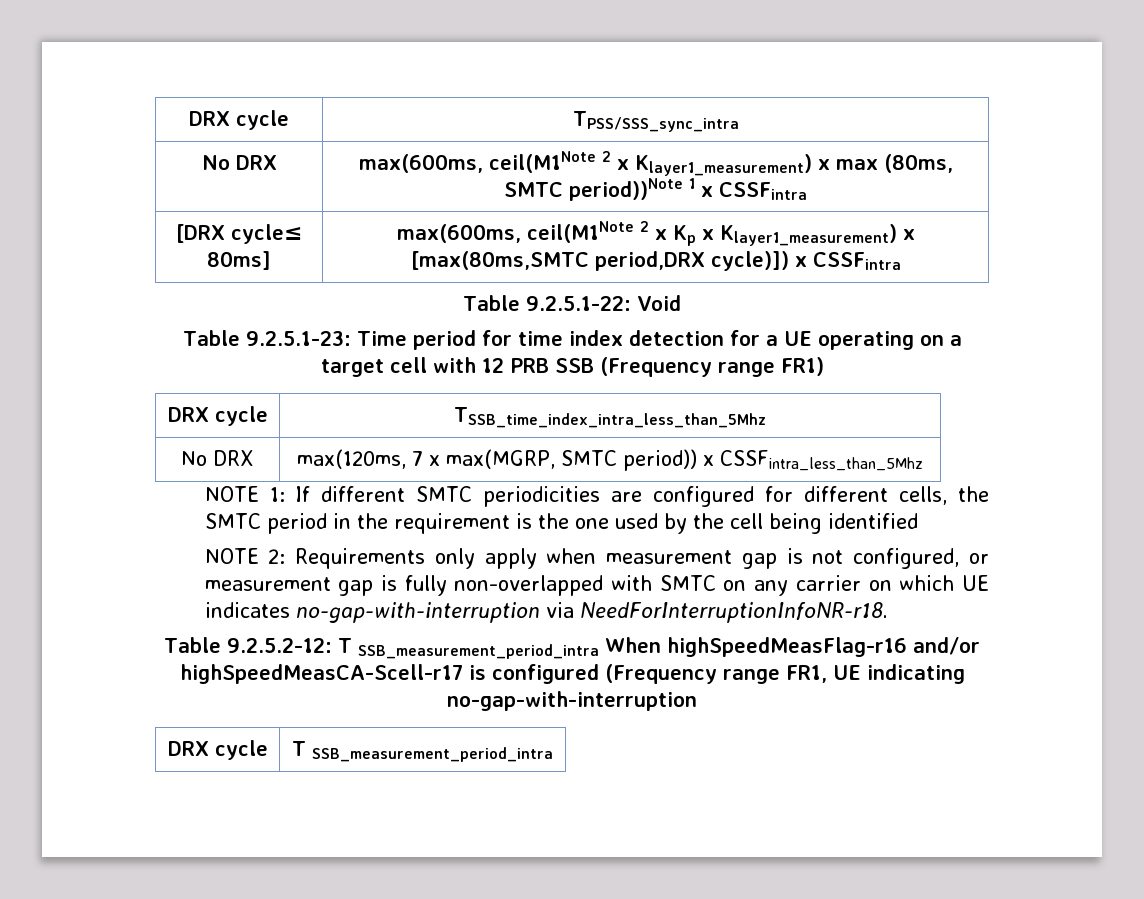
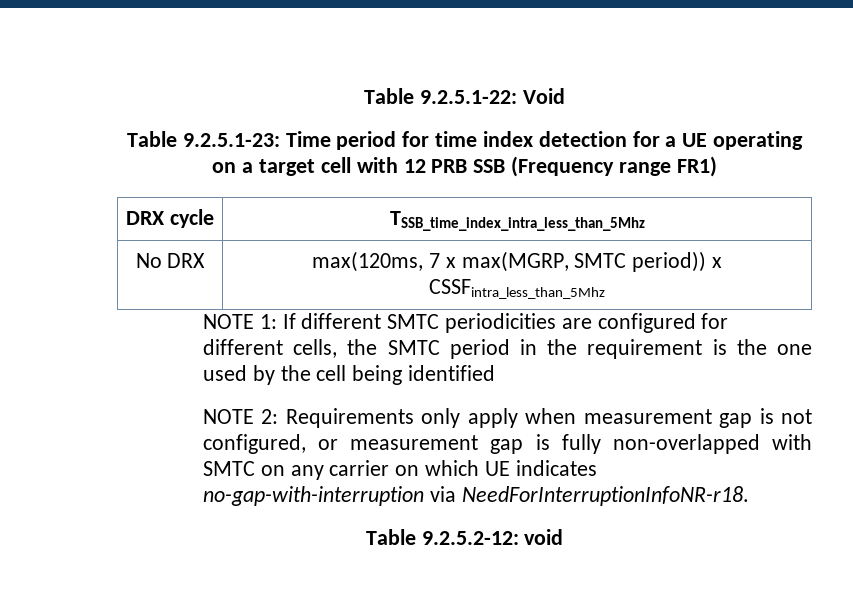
[189,110,289,130] [572,111,739,132] [201,155,277,170] [358,151,953,176] [504,178,807,201] [176,224,302,244] [207,251,271,270] [396,221,915,246] [410,251,901,271] DRX cycle | TPSS/SSS_sync_intra // No DRX | max(600ms, ceil(M1Note 2 x Klayer1_measurement) x max (80ms, SMTC period))Note 1 x CSSFintra // [DRX cycle≤ 80ms] | max(600ms, ceil(M1Note 2 x Kp x Klayer1_measurement) x [max(80ms,SMTC period,DRX cycle)]) x CSSFintra // -> (364, 96) none
[337,637,980,659] [179,664,965,684] [447,691,697,711] [167,740,268,760] [292,741,553,762] T SSB_measurement_period_intra When highSpeedMeasFlag-r16 and/or highSpeedMeasCA-Scell-r17 is configured (Frequency range FR1, UE indicating no-gap-with-interruption // DRX cycle | T SSB_measurement_period_intra -> [524,529,564,545] void

